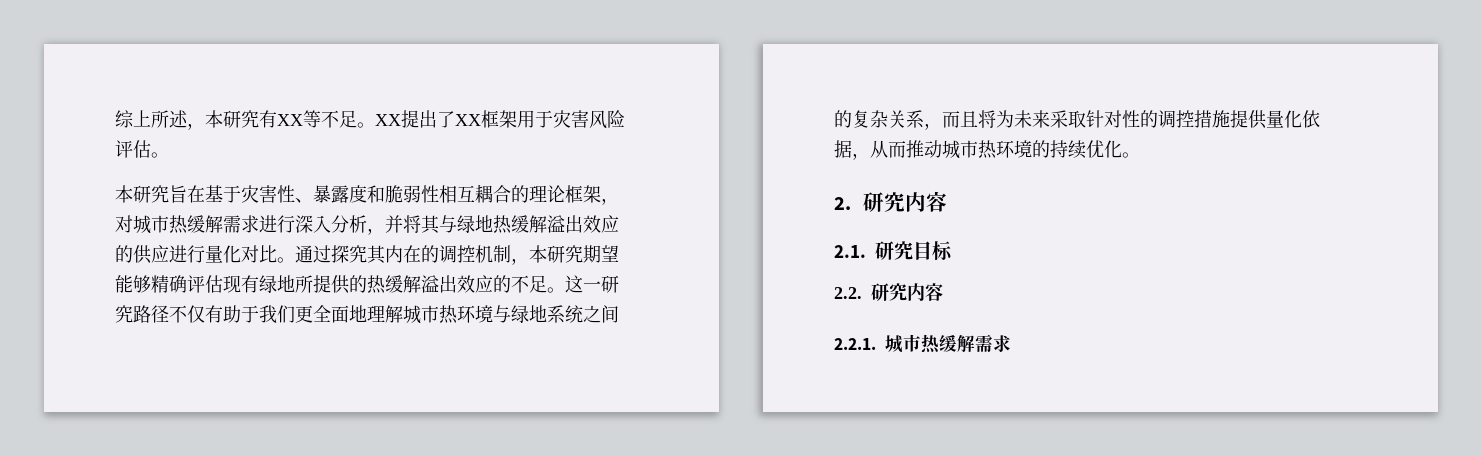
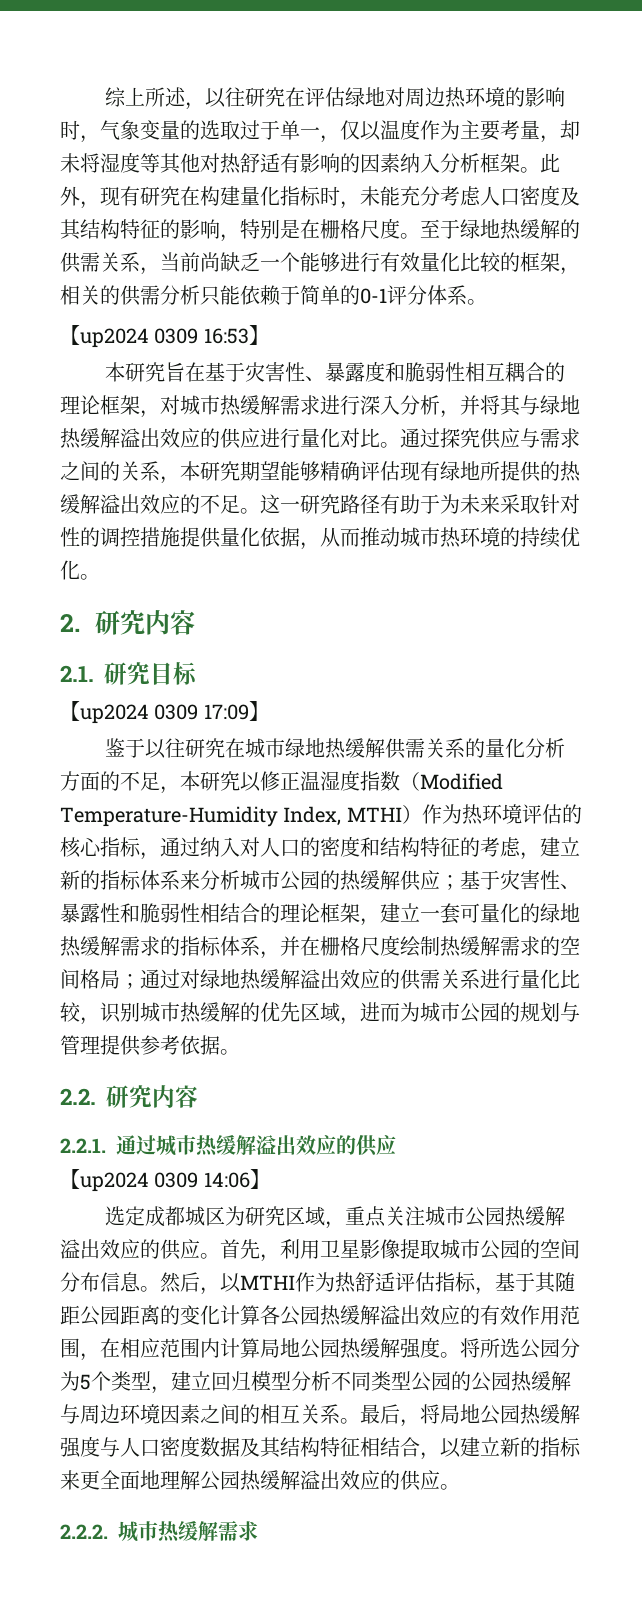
[205,110,625,129] [115,140,169,158] 本研究有XX等不足。XX提出了XX框架用于灾害风险评估。 -> [205,87,566,108] [60,119,580,143] [60,152,560,174] [60,185,580,209] [60,218,580,242] [60,252,580,275] [60,285,487,306] [60,325,269,348] 以往研究在评估绿地对周边热环境的影响时，气象变量的选取过于单一，仅以温度作为主要考量，却未将湿度等其他对热舒适有影响的因素纳入分析框架。此外，现有研究在构建量化指标时，未能充分考虑人口密度及其结构特征的影响，特别是在栅格尺度。至于绿地热缓解的供需关系，当前尚缺乏一个能够进行有效量化比较的框架，相关的供需分析只能依赖于简单的0-1评分体系。 // 【up2024 0309 16:53】
[367,245,511,264] 其内在的调控机制 -> [480,428,580,449] [60,461,160,481] 供应与需求之间的关系
[169,305,619,324] [834,110,996,130] 不仅有助于我们更全面地理解城市热环境与绿地系统之间的复杂关系，而且将 -> [380,494,440,514] 有助于
[834,283,943,301] [834,338,876,350] 2.2.研究内容 // 2.2.1. -> [60,701,269,724] [105,738,566,759] [60,770,503,794] [60,804,582,827] [60,836,580,860] [60,870,580,891] [60,903,580,926] [60,935,580,959] [60,969,580,990] [60,1002,580,1025] [60,1035,240,1056] [60,1085,198,1108] [60,1134,396,1157] [60,1169,270,1192] [105,1206,566,1229] [60,1239,580,1262] [60,1272,575,1295] [60,1305,580,1326] [60,1337,580,1361] [60,1371,571,1394] [60,1404,580,1427] [60,1436,581,1460] [60,1470,460,1491] [60,1524,108,1539] 【up2024 0309 17:09】 // 鉴于以往研究在城市绿地热缓解供需关系的量化分析方面的不足，本研究以修正温湿度指数（Modified Temperature-Humidity Index, MTHI）作为热环境评估的核心指标，通过纳入对人口的密度和结构特征的考虑，建立新的指标体系来分析城市公园的热缓解供应；基于灾害性、暴露性和脆弱性相结合的理论框架，建立一套可量化的绿地热缓解需求的指标体系，并在栅格尺度绘制热缓解需求的空间格局；通过对绿地热缓解溢出效应的供需关系进行量化比较，识别城市热缓解的优先区域，进而为城市公园的规划与管理提供参考依据。 // 2.2.研究内容 // 2.2.1.通过城市热缓解溢出效应的供应 // 【up2024 0309 14:06】 // 选定成都城区为研究区域，重点关注城市公园热缓解溢出效应的供应。首先，利用卫星影像提取城市公园的空间分布信息。然后，以MTHI作为热舒适评估指标，基于其随距公园距离的变化计算各公园热缓解溢出效应的有效作用范围，在相应范围内计算局地公园热缓解强度。将所选公园分为5个类型，建立回归模型分析不同类型公园的公园热缓解与周边环境因素之间的相互关系。最后，将局地公园热缓解强度与人口密度数据及其结构特征相结合，以建立新的指标来更全面地理解公园热缓解溢出效应的供应。 // 2.2.2.

